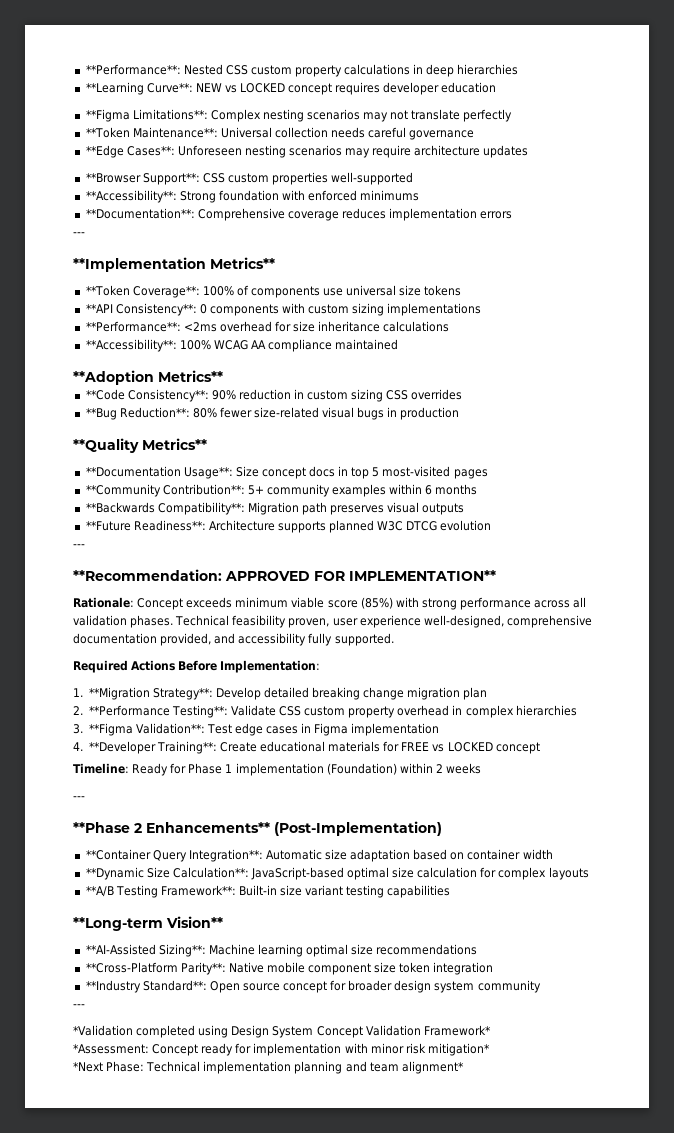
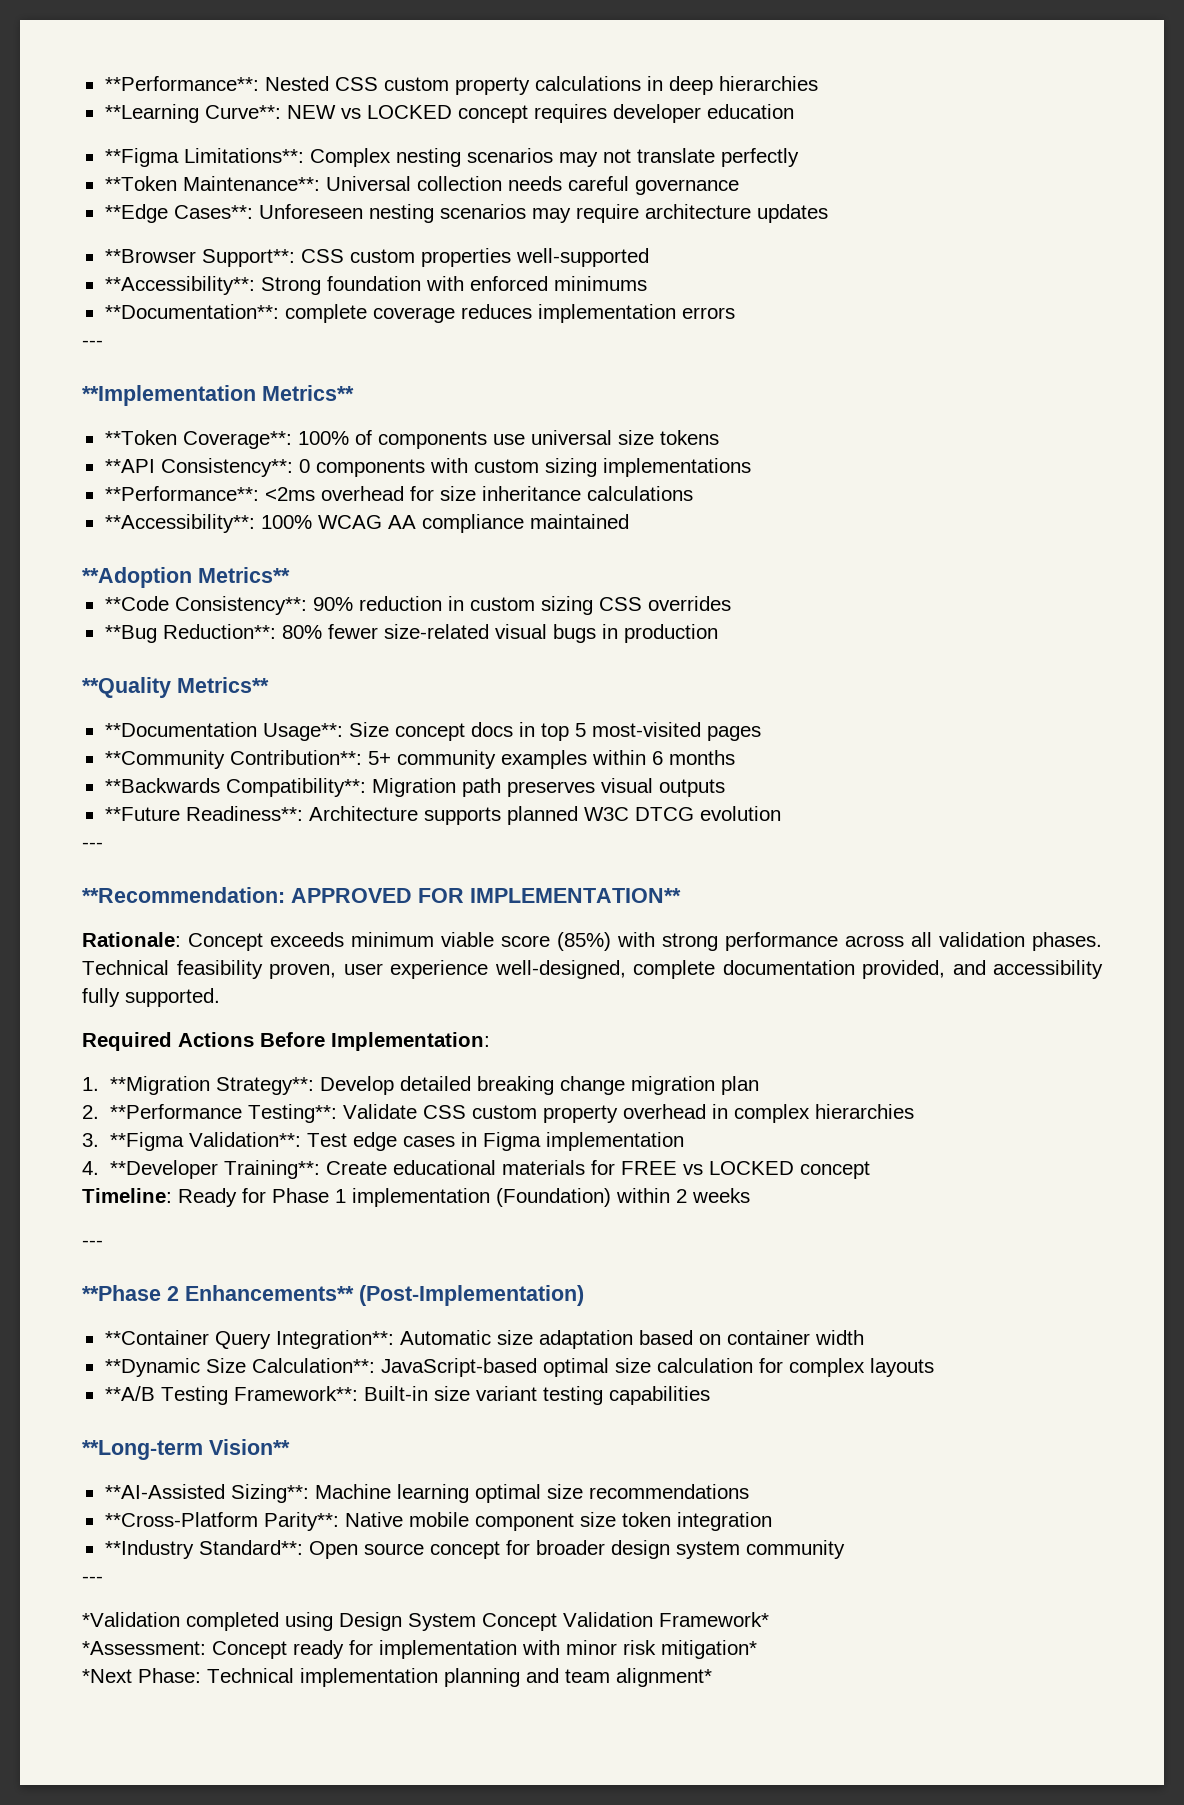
[197,208,285,221] Comprehensive -> [284,304,367,323] complete
[506,615,592,628] comprehensive -> [633,960,715,979] complete

